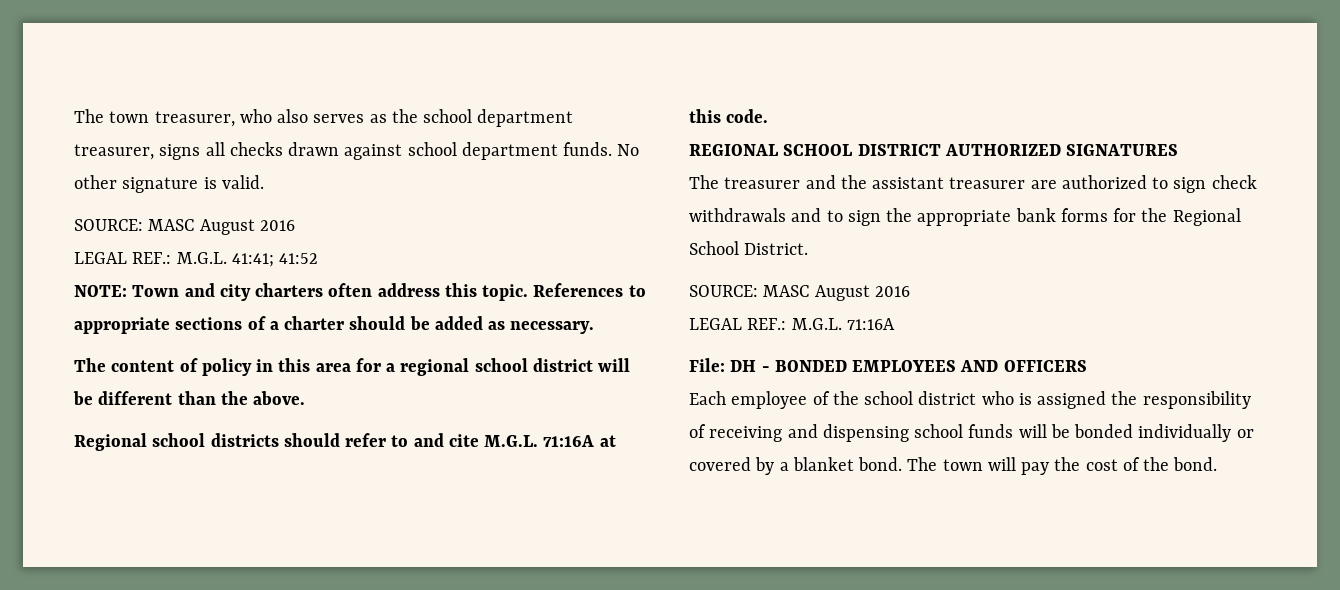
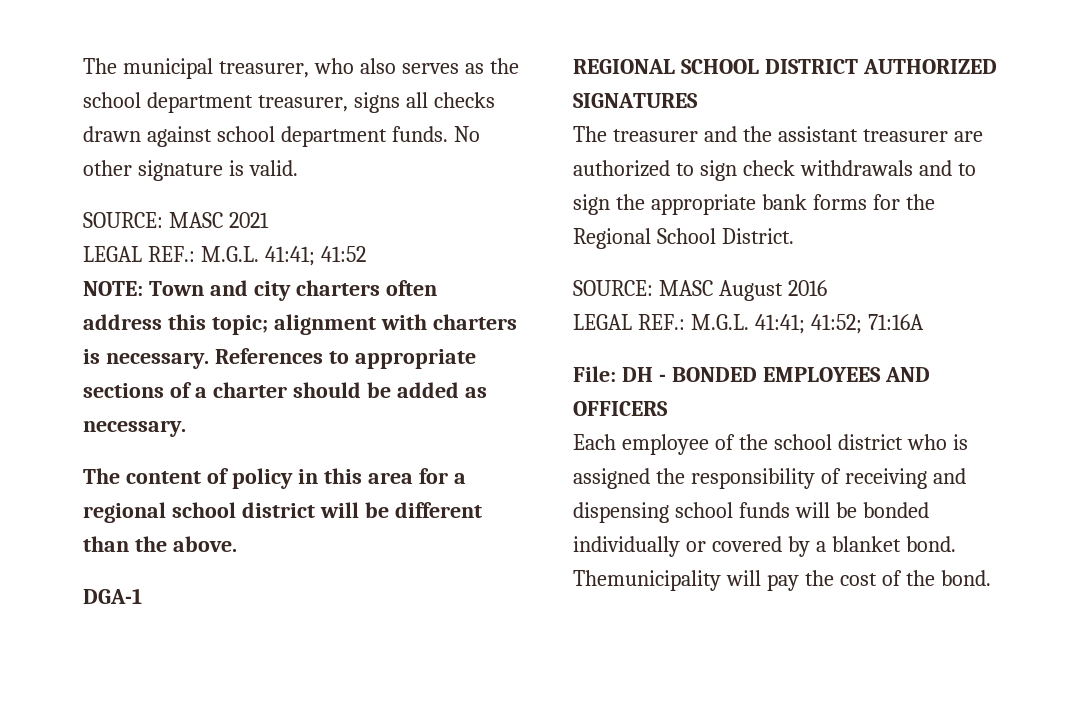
[74,109,150,123] The town -> [83,58,213,79] The municipal
[199,219,295,235] August 2016 -> [228,212,269,228] 2021
[482,284,529,301] topic. -> [211,314,517,335] [83,349,209,369] topic; alignment with charters is necessary.
[74,433,616,451] [689,109,769,123] Regional school districts should refer to and cite M.G.L. 71:16A at this code. -> [83,588,142,604] DGA-1
(842, 324) none -> [754,314,862,334] 41:41; 41:52;
[907,457,983,471] The town -> [573,570,721,591] Themunicipality

